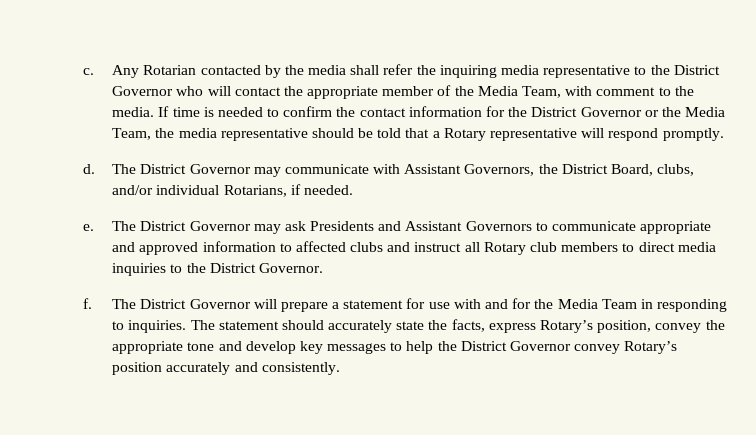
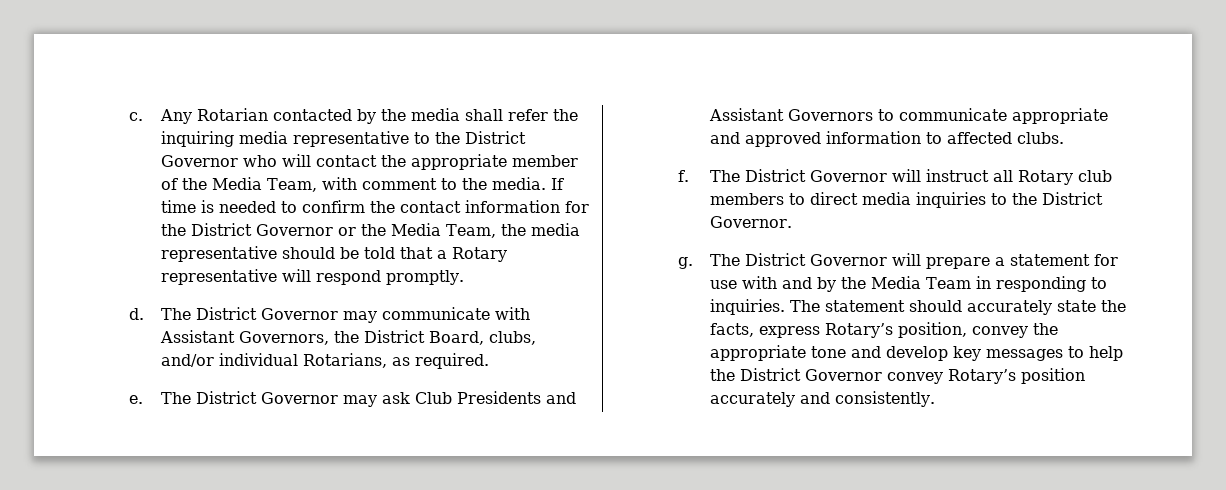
[290,184,353,195] if needed. -> [391,353,489,369] as required.
(306, 226) none -> [414,392,452,404] Club
[350,242,411,252] clubs and -> [1016,132,1064,144] [678,169,921,182] clubs. // f. The District Governor will
[83,298,93,309] f. -> [678,257,694,269] g.
[512,298,532,309] for -> [816,277,836,292] by

